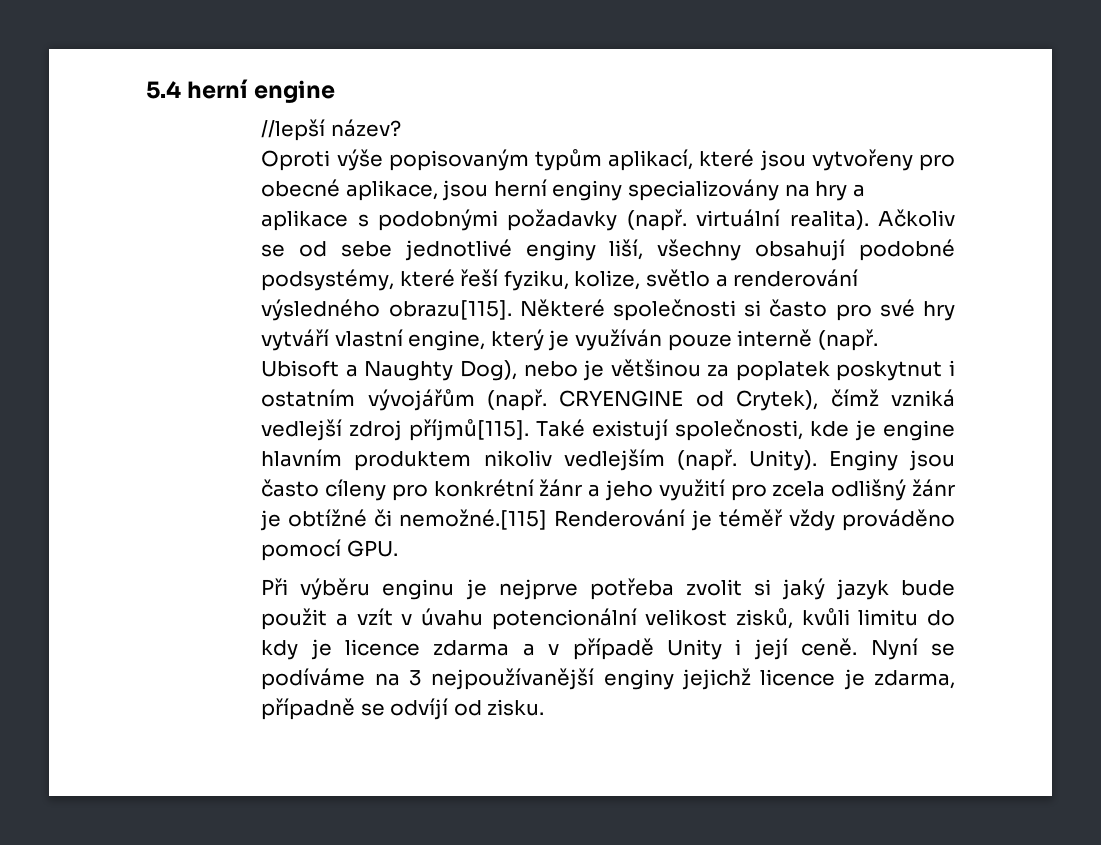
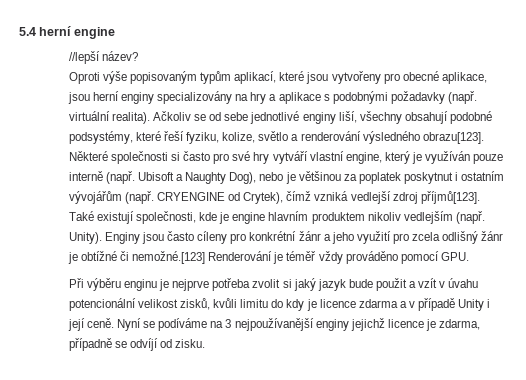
[388,300,512,320] obrazu[115]. -> [422,132,484,144] obrazu[123].
[409,419,530,441] příjmů[115]. -> [420,191,480,204] příjmů[123].
[399,509,548,530] nemožné.[115] -> [132,251,206,264] nemožné.[123]

